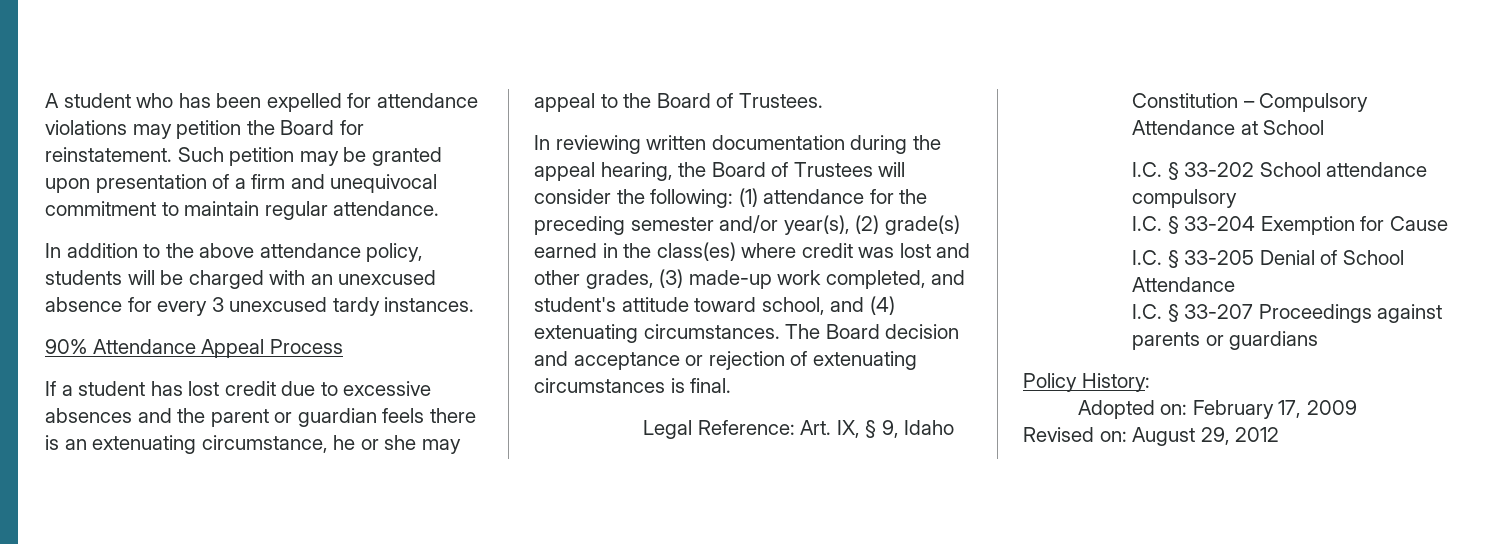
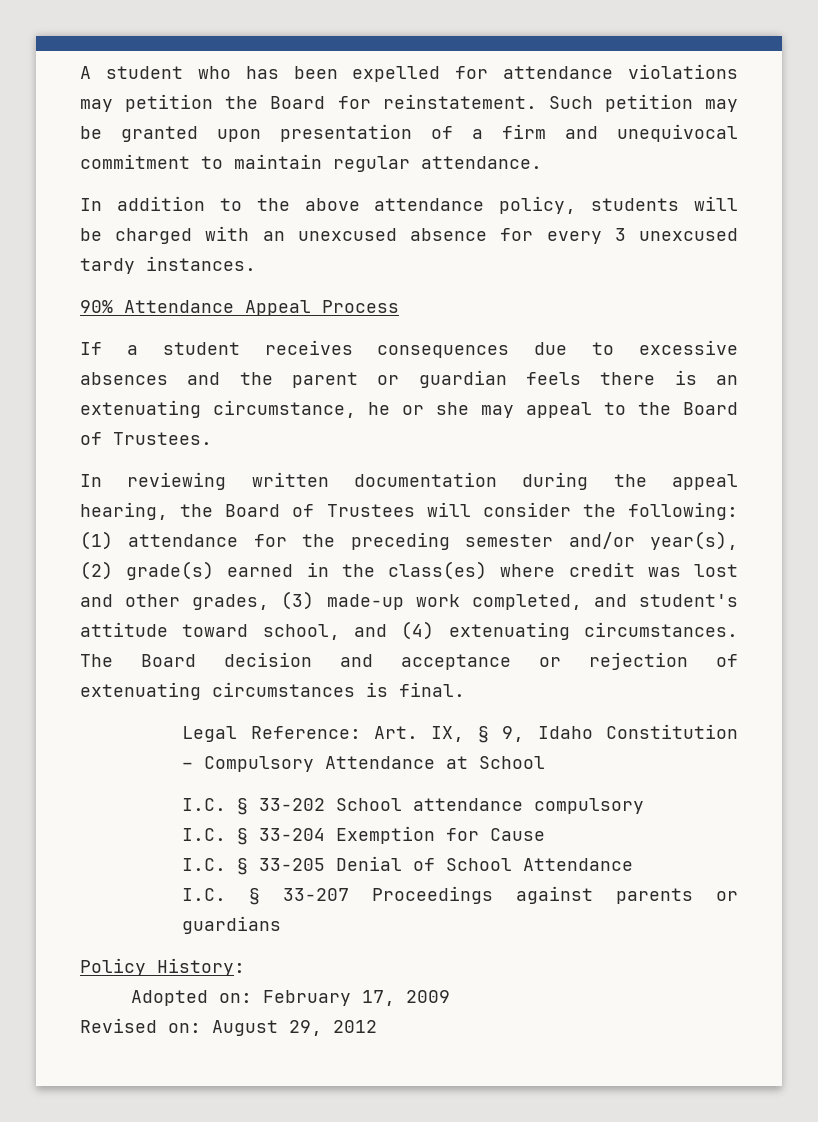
[150,381,276,396] has lost credit -> [264,340,510,358] receives consequences

